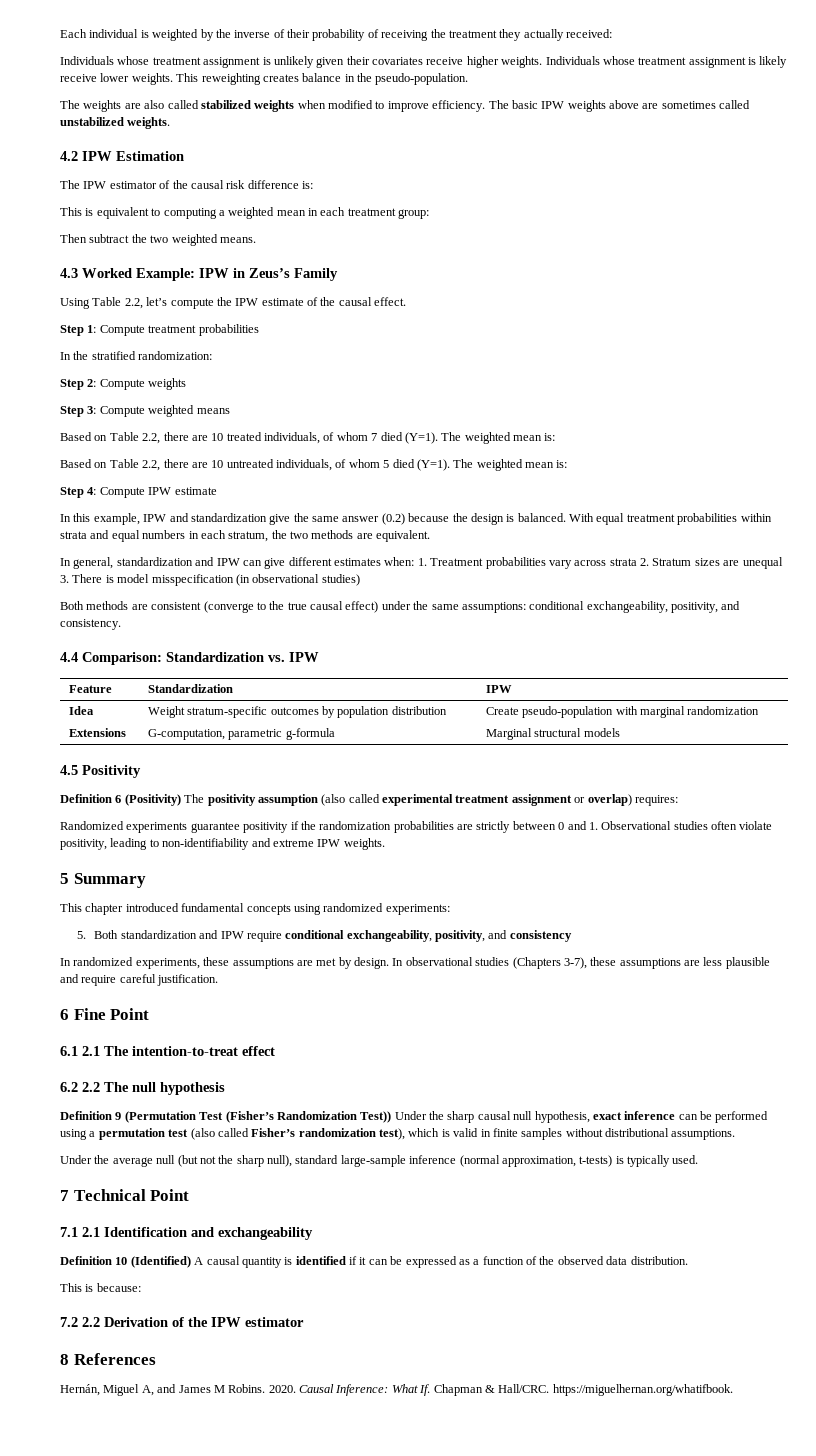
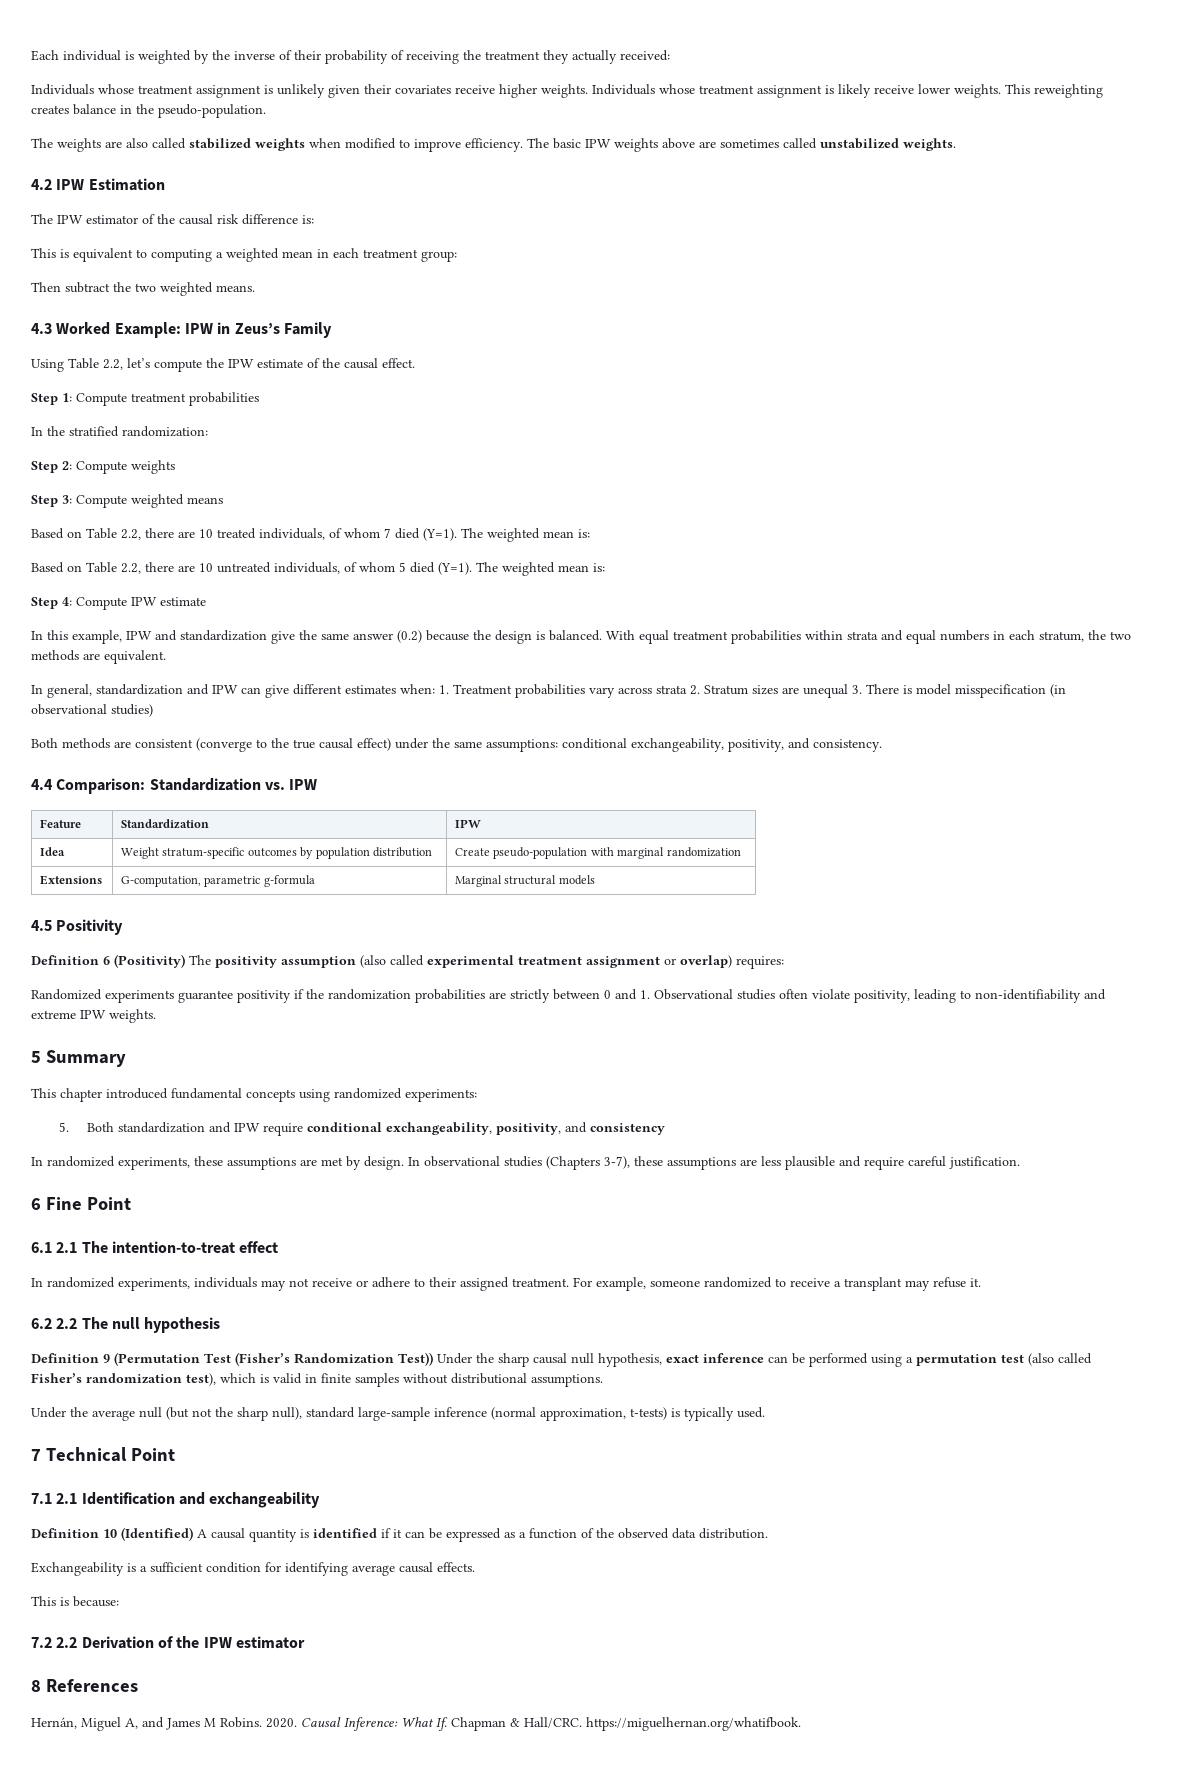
(275, 1051) none -> [31,1277,981,1291] // In randomized experiments, individuals may not receive or adhere to their assigned treatment. For example, someone randomized to receive a transplant may refuse it.
(688, 1260) none -> [31,1562,475,1576] // Exchangeability is a sufficient condition for identifying average causal effects.

